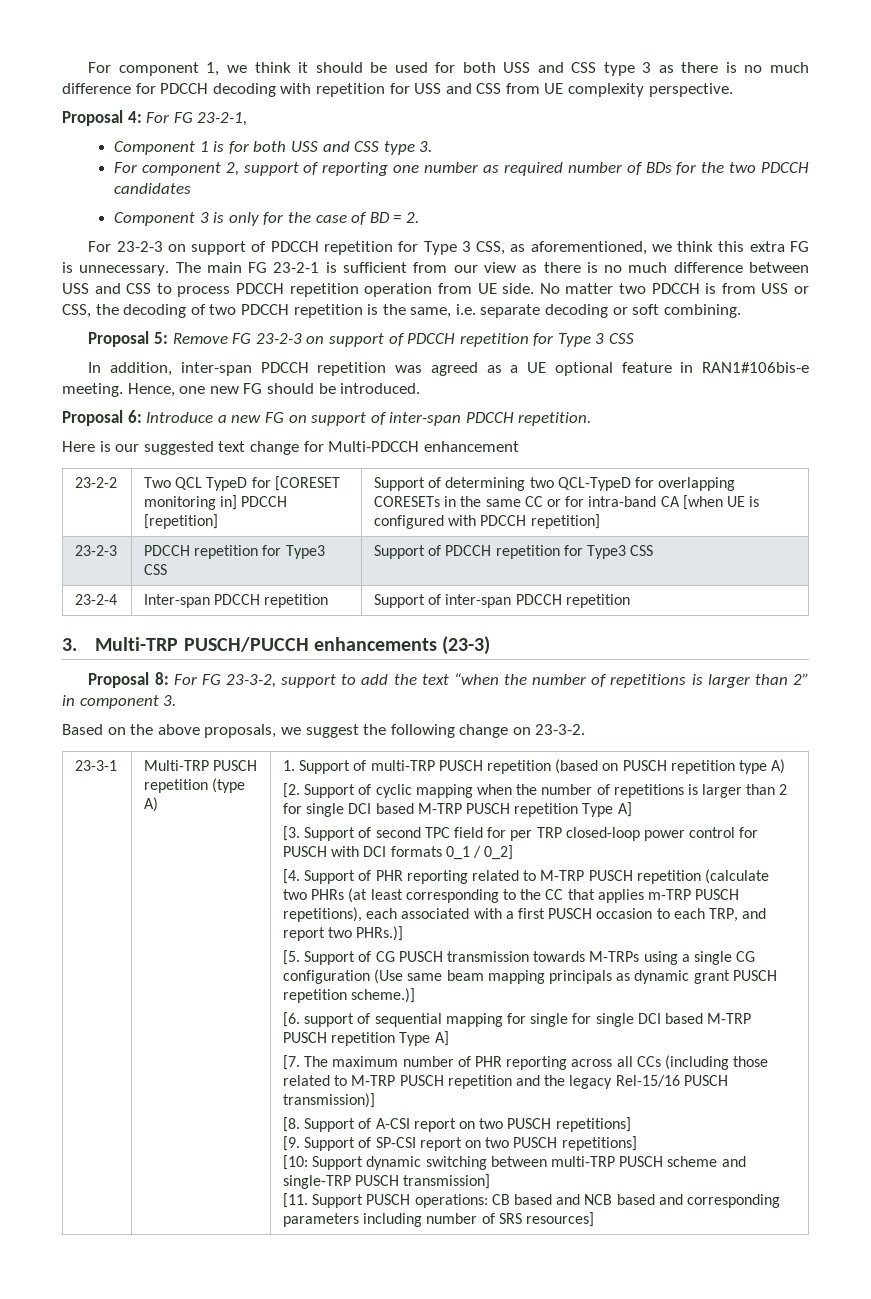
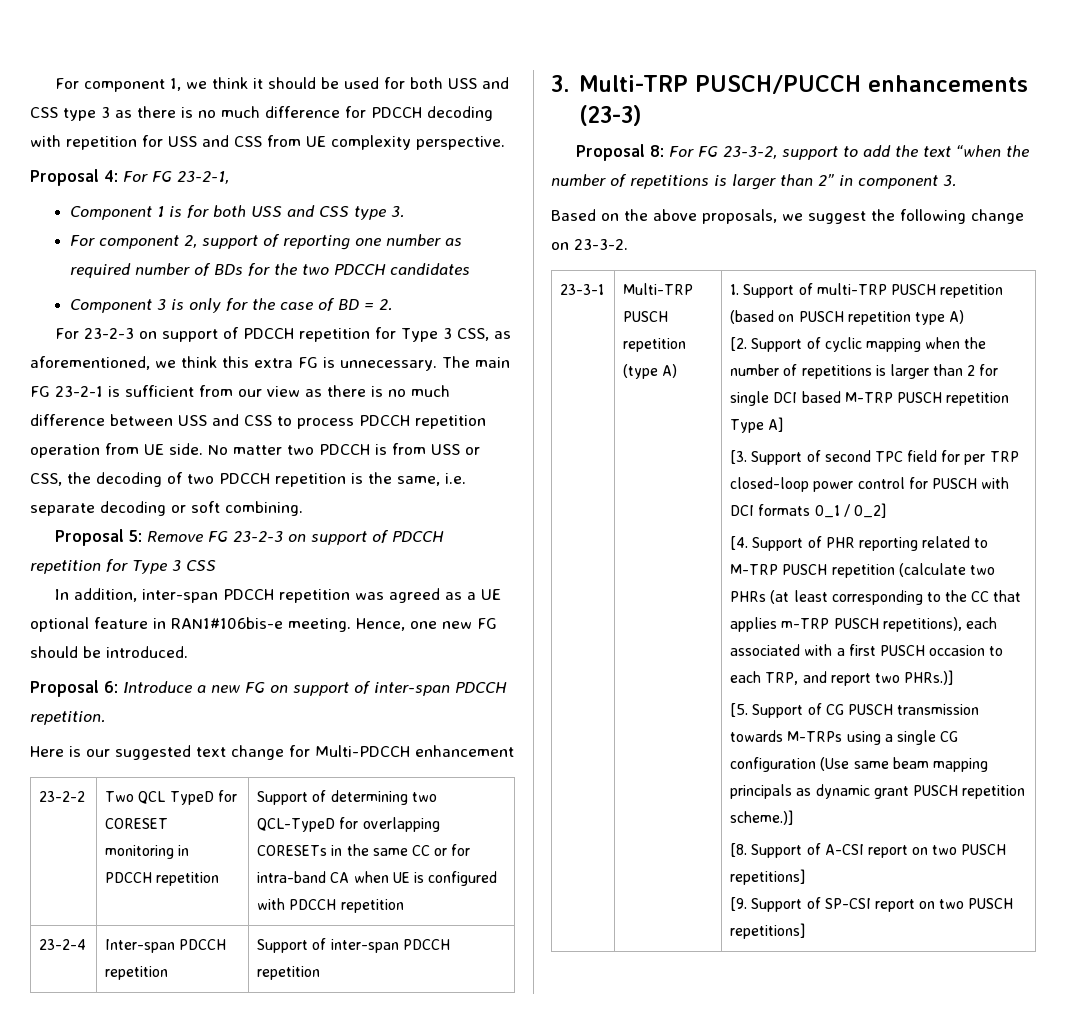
[274,476,340,491] [144,495,288,510] [144,514,219,529] [CORESET monitoring in] PDCCH [repetition] -> [105,818,169,829] [105,845,190,859] [105,872,220,886] CORESET monitoring in PDCCH repetition
[682,495,723,510] [when -> [353,871,389,883] when
[530,514,600,529] [75,545,118,556] [144,545,325,559] [144,564,168,575] [374,545,654,559] repetition] // 23-2-3 | PDCCH repetition for Type3 CSS | Support of PDCCH repetition for Type3 CSS -> [340,899,404,913] repetition
[283,1012,752,1027] [283,1031,449,1046] [283,1055,769,1070] [283,1075,728,1089] [283,1093,376,1108] // [6. support of sequential mapping for single for single DCI based M-TRP PUSCH repetition Type A] // [7. The maximum number of PHR reporting across all CCs (including those related to M-TRP PUSCH repetition and the legacy Rel-15/16 PUSCH transmission)] -> (794, 817) none
[283,1155,746,1170] [283,1174,491,1189] [283,1193,780,1208] [283,1212,594,1227] // [10: Support dynamic switching between multi-TRP PUSCH scheme and single-TRP PUSCH transmission] // [11. Support PUSCH operations: CB based and NCB based and corresponding parameters including number of SRS resources] -> (806, 931) none

